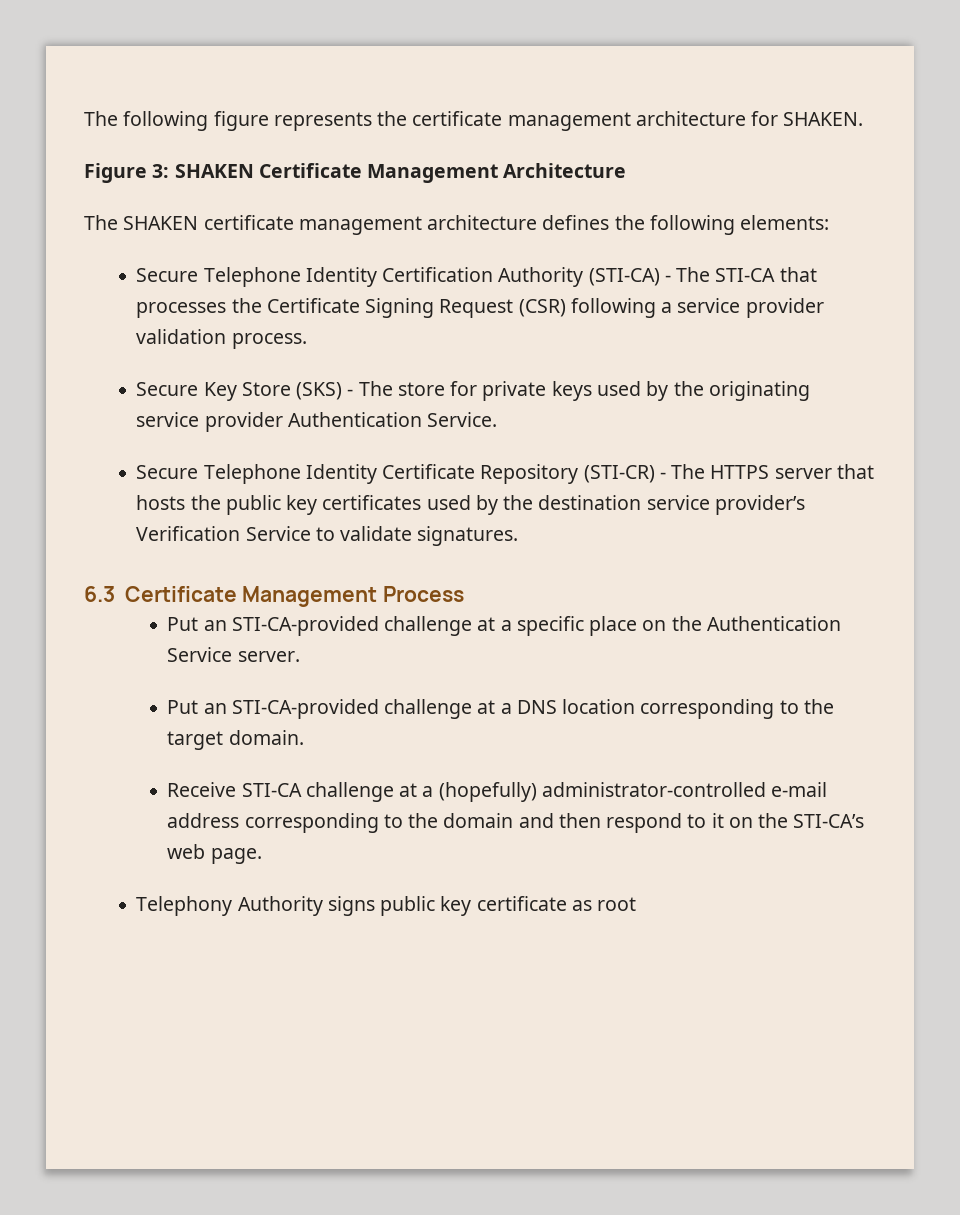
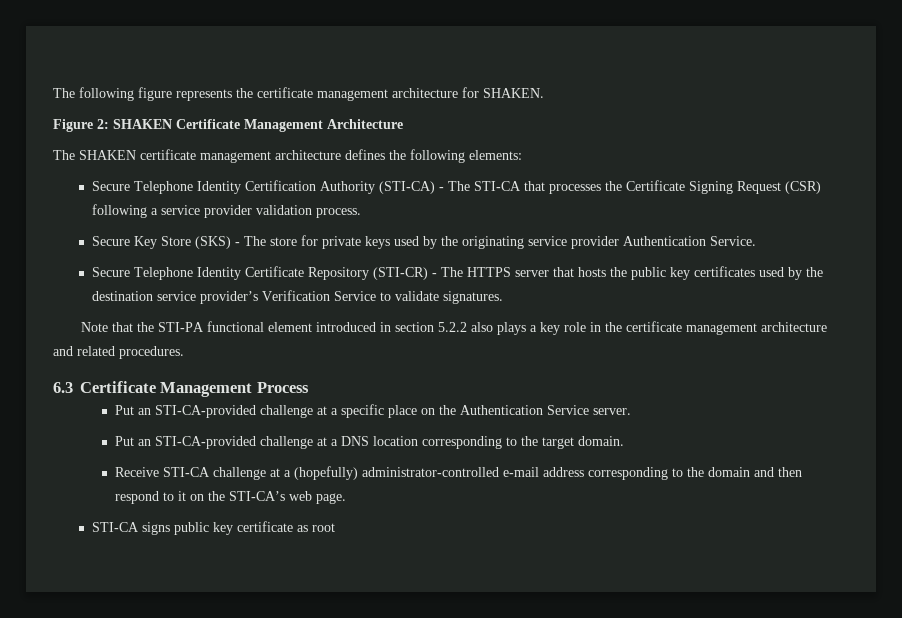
[152,164,170,178] 3: -> [97,119,109,129] 2:
(519, 536) none -> [80,321,827,335] [53,346,184,359] // Note that the STI-PA functional element introduced in section 5.2.2 also plays a key role in the certificate management architecture and related procedures.
[136,896,323,916] Telephony Authority -> [91,522,139,532] STI-CA

